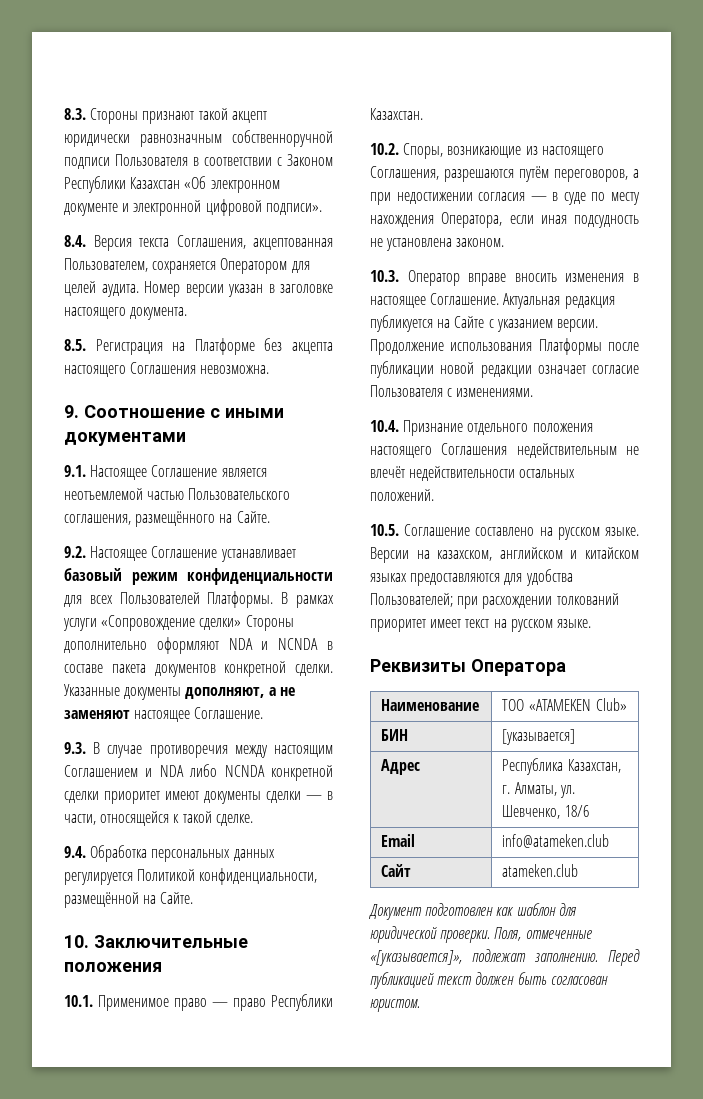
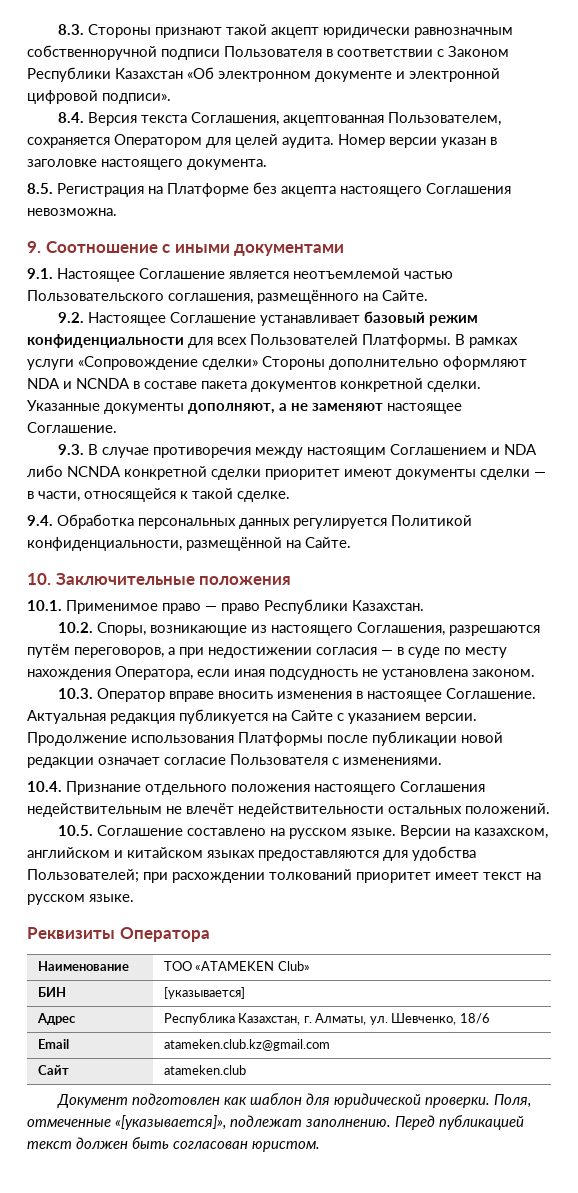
[502,834,610,848] info@atameken.club -> [163,1039,330,1051] atameken.club.kz@gmail.com

